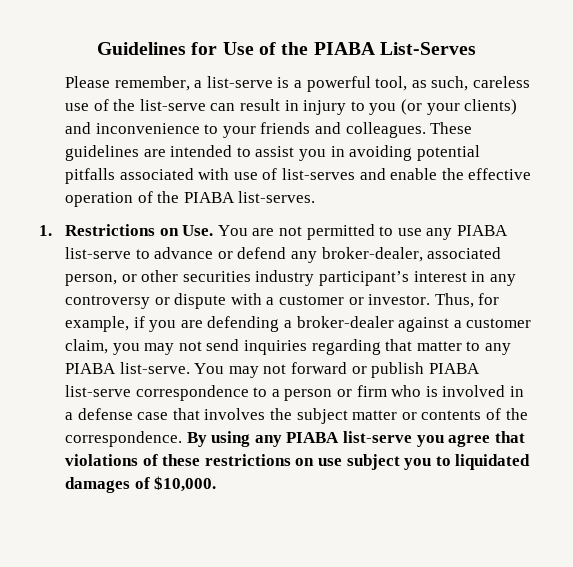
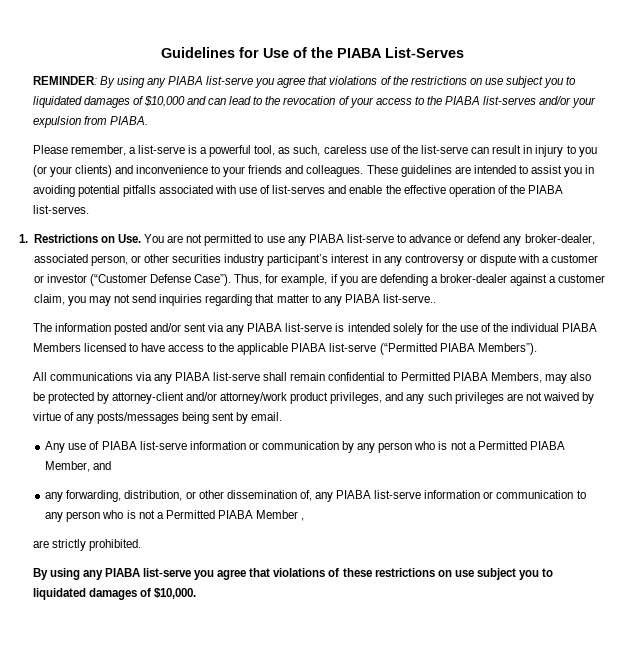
(476, 48) none -> [32,76,577,88] [32,96,597,108] [32,116,148,128] // REMINDER: By using any PIABA list-serve you agree that violations of the restrictions on use subject you to liquidated damages of $10,000 and can lead to the revocation of your access to the PIABA list‐serves and/or your expulsion from PIABA.
[368,294,431,305] investor. -> [46,274,232,286] investor (“Customer Defense Case”).
[119,362,480,378] [65,385,524,401] [65,408,528,424] [65,431,183,447] list‐serve. You may not forward or publish PIABA list-serve correspondence to a person or firm who is involved in a defense case that involves the subject matter or contents of the correspondence. -> [383,294,437,303] [32,323,598,335] [32,343,537,355] [32,372,592,384] [32,392,595,404] [32,412,283,424] [45,441,565,453] [45,461,112,472] [45,490,586,502] [45,510,305,522] [32,539,141,551] list‐serve.. // The information posted and/or sent via any PIABA list-serve is intended solely for the use of the individual PIABA Members licensed to have access to the applicable PIABA list-serve (“Permitted PIABA Members”). // All communications via any PIABA list-serve shall remain confidential to Permitted PIABA Members, may also be protected by attorney-client and/or attorney/work product privileges, and any such privileges are not waived by virtue of any posts/messages being sent by email. // Any use of PIABA list-serve information or communication by any person who is not a Permitted PIABA Member, and // any forwarding, distribution, or other dissemination of, any PIABA list-serve information or communication to any person who is not a Permitted PIABA Member , // are strictly prohibited. //

